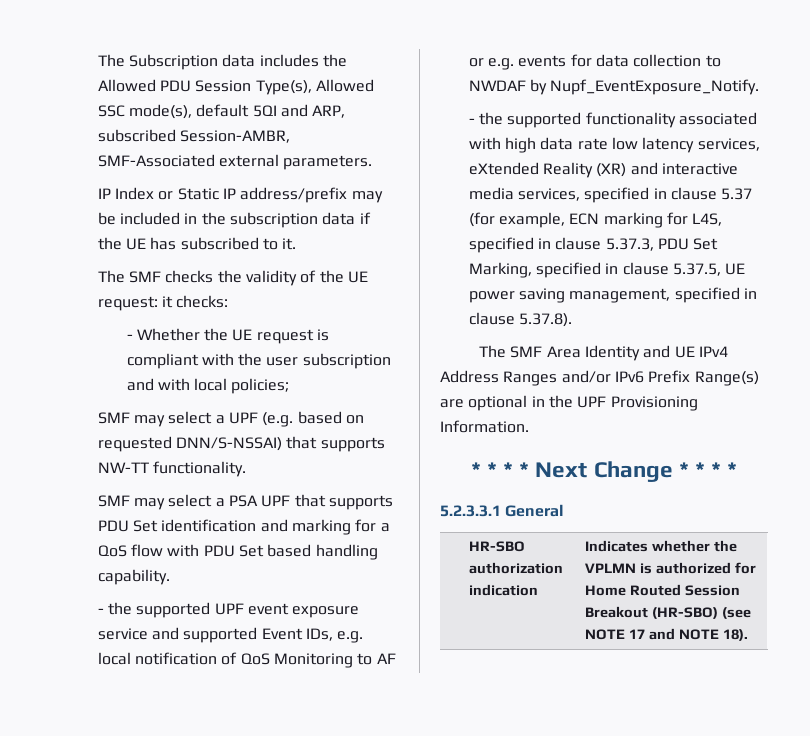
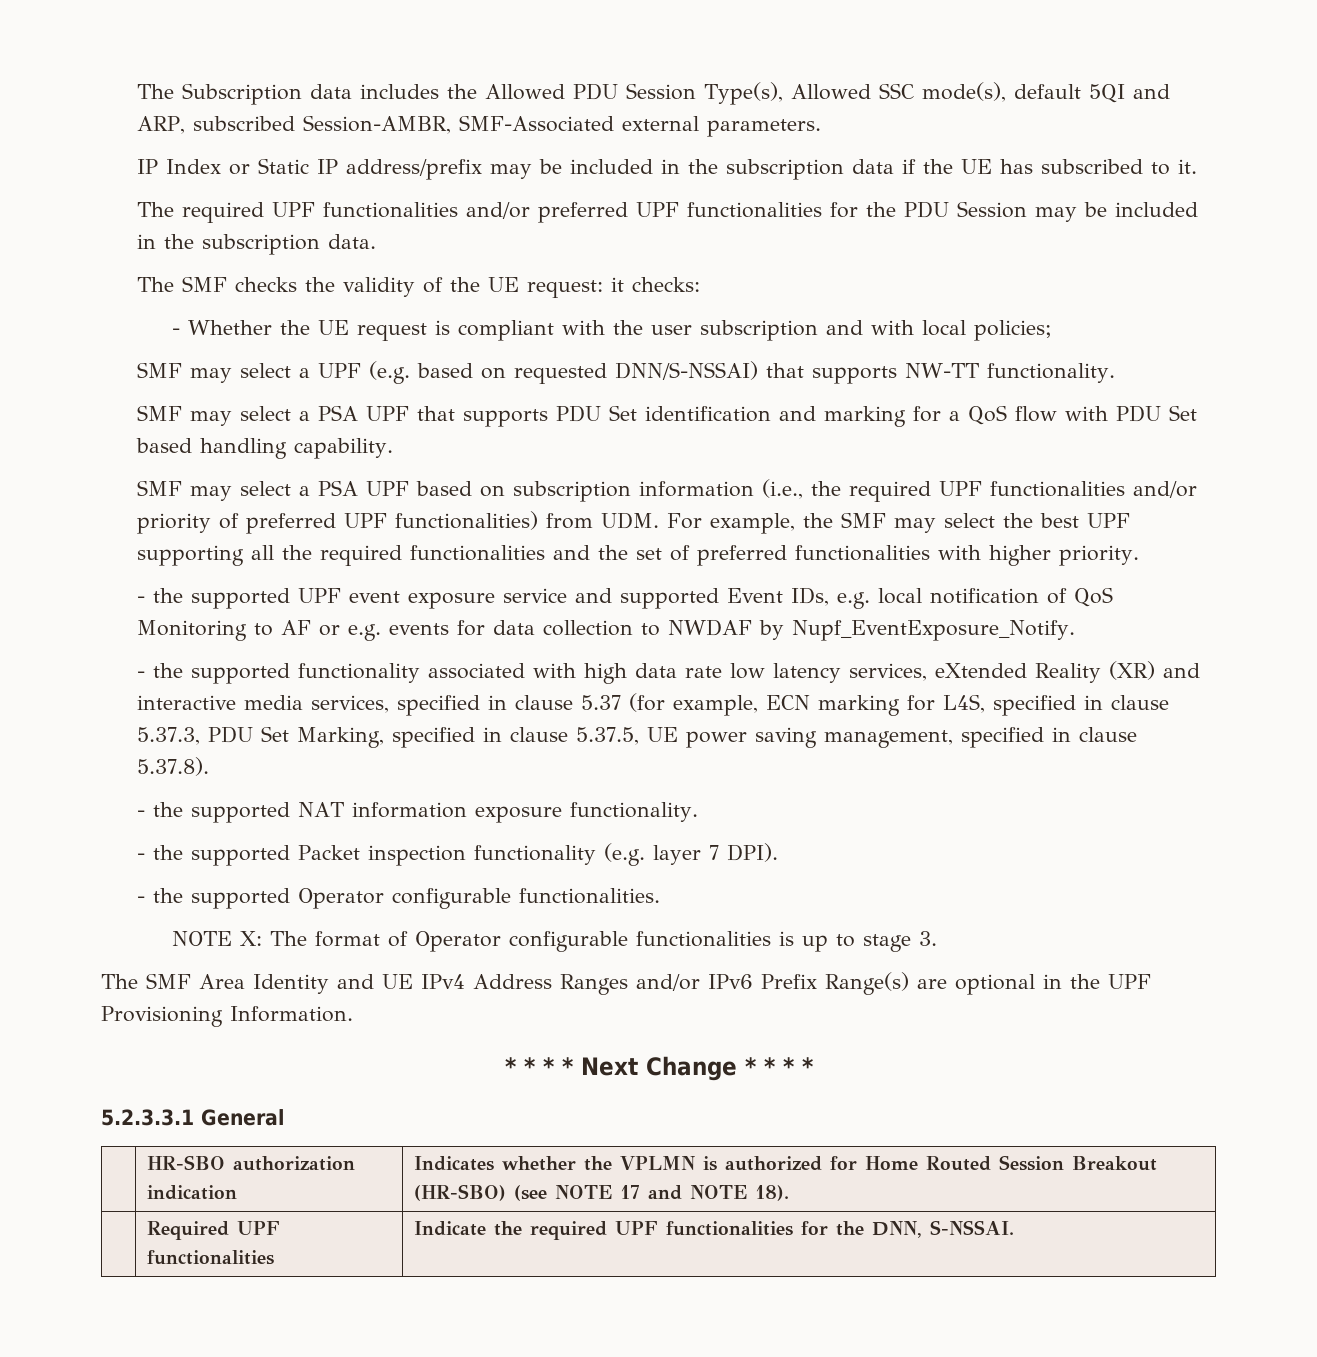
(297, 244) none -> [136,201,1198,223] [136,234,376,255] // The required UPF functionalities and/or preferred UPF functionalities for the PDU Session may be included in the subscription data.
(170, 577) none -> [136,479,1197,502] [136,511,1130,534] [136,545,1139,566] // SMF may select a PSA UPF based on subscription information (i.e., the required UPF functionalities and/or priority of preferred UPF functionalities) from UDM. For example, the SMF may select the best UPF supporting all the required functionalities and the set of preferred functionalities with higher priority.
(573, 320) none -> [136,802,698,823] [136,843,778,866] [136,888,660,909] [172,931,938,952] // - the supported NAT information exposure functionality. // - the supported Packet inspection functionality (e.g. layer 7 DPI). // - the supported Operator configurable functionalities. // NOTE X: The format of Operator configurable functionalities is up to stage 3.
(748, 635) none -> [146,1221,280,1240] [146,1250,274,1265] [413,1220,1014,1240] // | Required UPF functionalities | Indicate the required UPF functionalities for the DNN, S-NSSAI.

